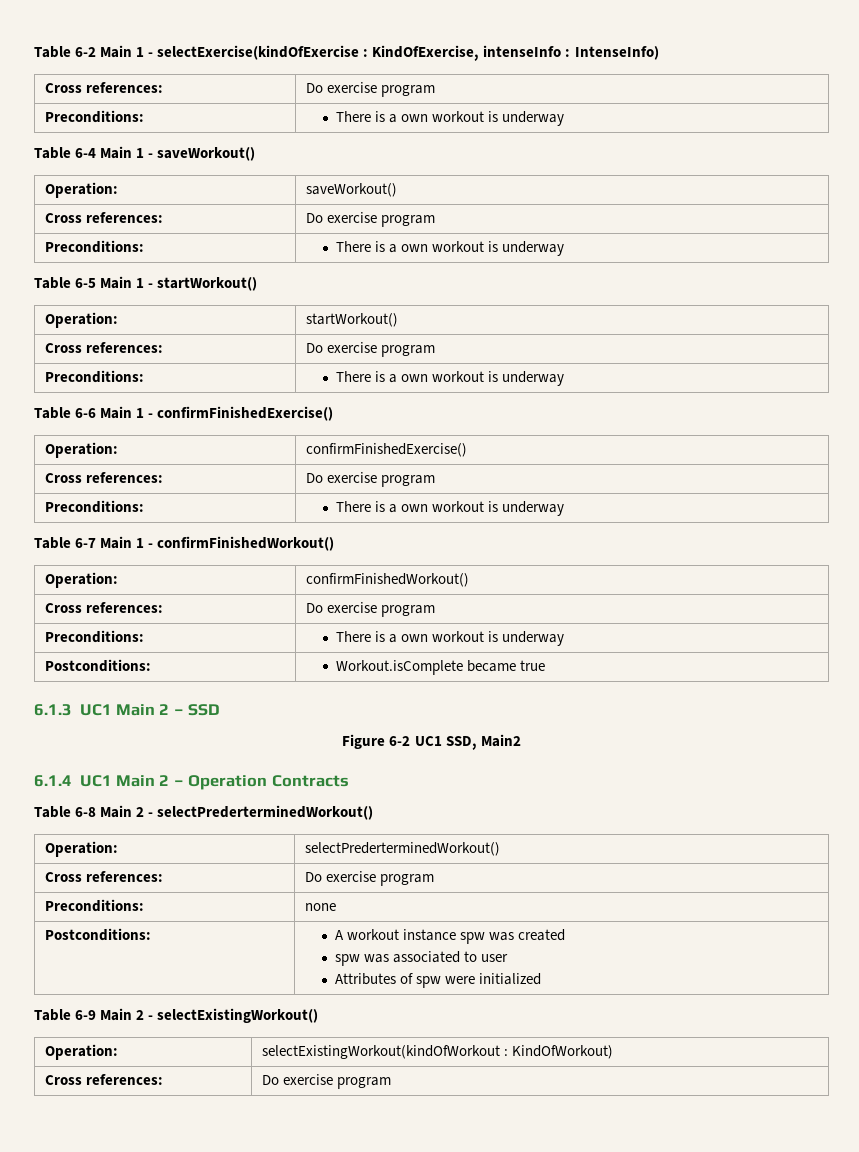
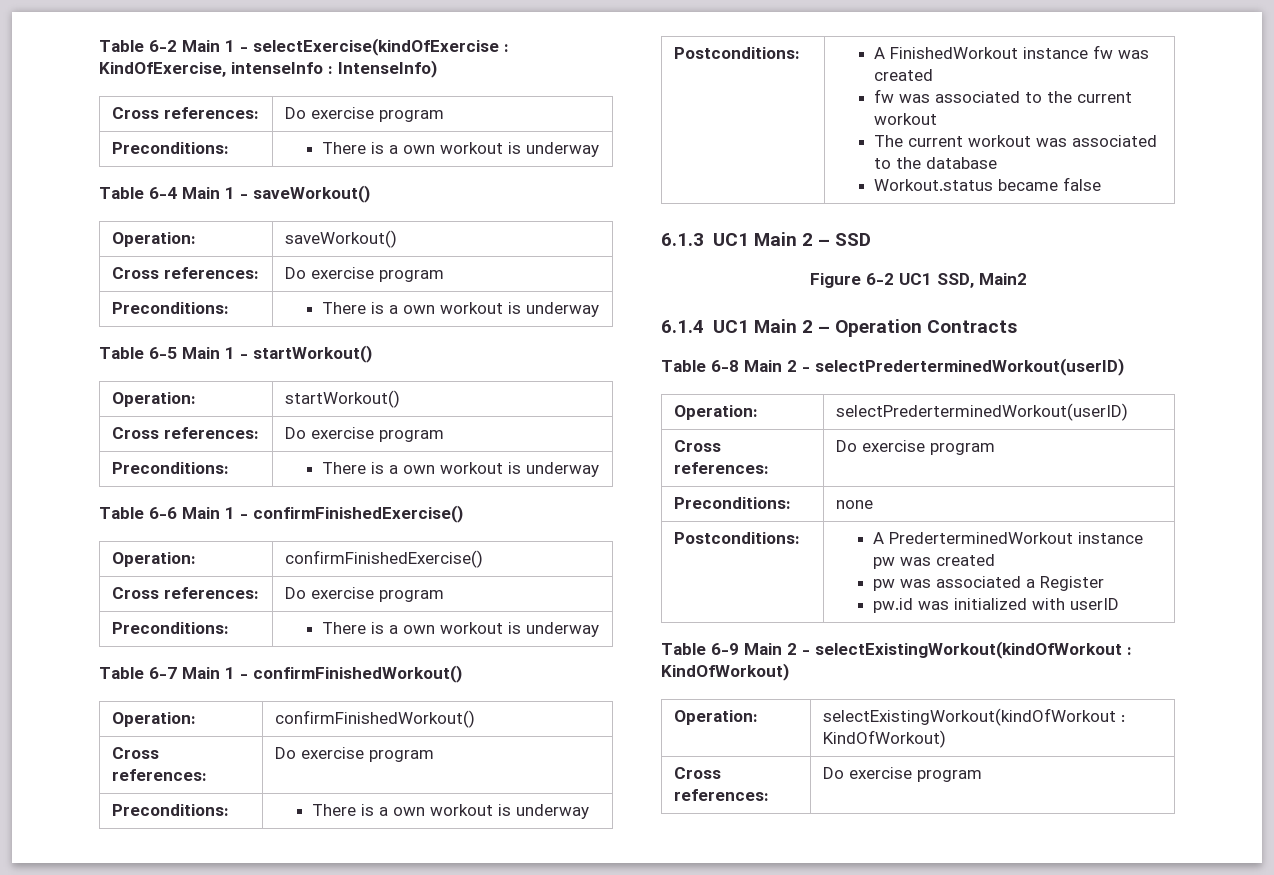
[336,660,546,675] Workout.isComplete became true -> [874,45,1150,59] [874,69,934,81] [874,89,1133,103] [874,113,938,125] [874,135,1158,147] [874,157,998,169] [874,177,1102,191] A FinishedWorkout instance fw was created // fw was associated to the current workout // The current workout was associated to the database // Workout.status became false
[157,805,374,820] [44,841,118,857] [304,842,500,856] selectPrederterminedWorkout() // Operation: | selectPrederterminedWorkout() -> [815,358,1124,376] [674,405,759,420] [836,403,1129,421] selectPrederterminedWorkout(userID) // Operation: | selectPrederterminedWorkout(userID)
[347,929,566,944] [335,951,509,966] [335,973,476,988] workout instance spw was created // spw was associated to user // Attributes of spw were -> [889,532,1144,544] [873,554,996,569] [873,576,1105,591] [873,598,950,613] PrederterminedWorkout instance pw was created // pw was associated a Register // pw.id was
(542, 979) none -> [1032,598,1120,610] with userID
[157,1008,319,1023] selectExistingWorkout() -> [815,641,1132,659] [661,663,789,681] selectExistingWorkout(kindOfWorkout : KindOfWorkout)

